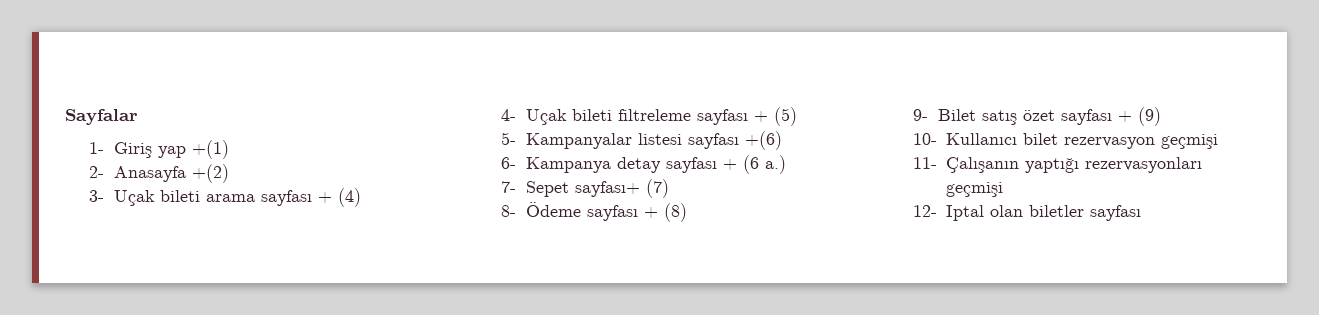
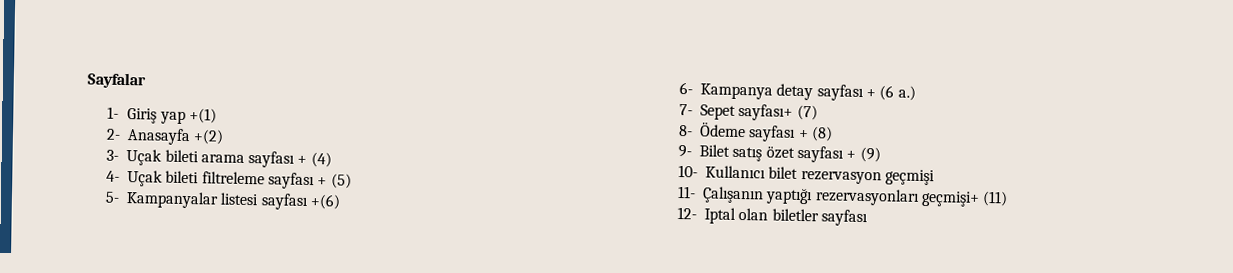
[946,182,1004,197] geçmişi -> [921,190,1009,207] geçmişi+ (11)

